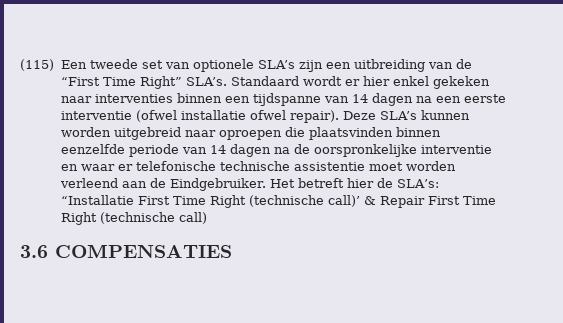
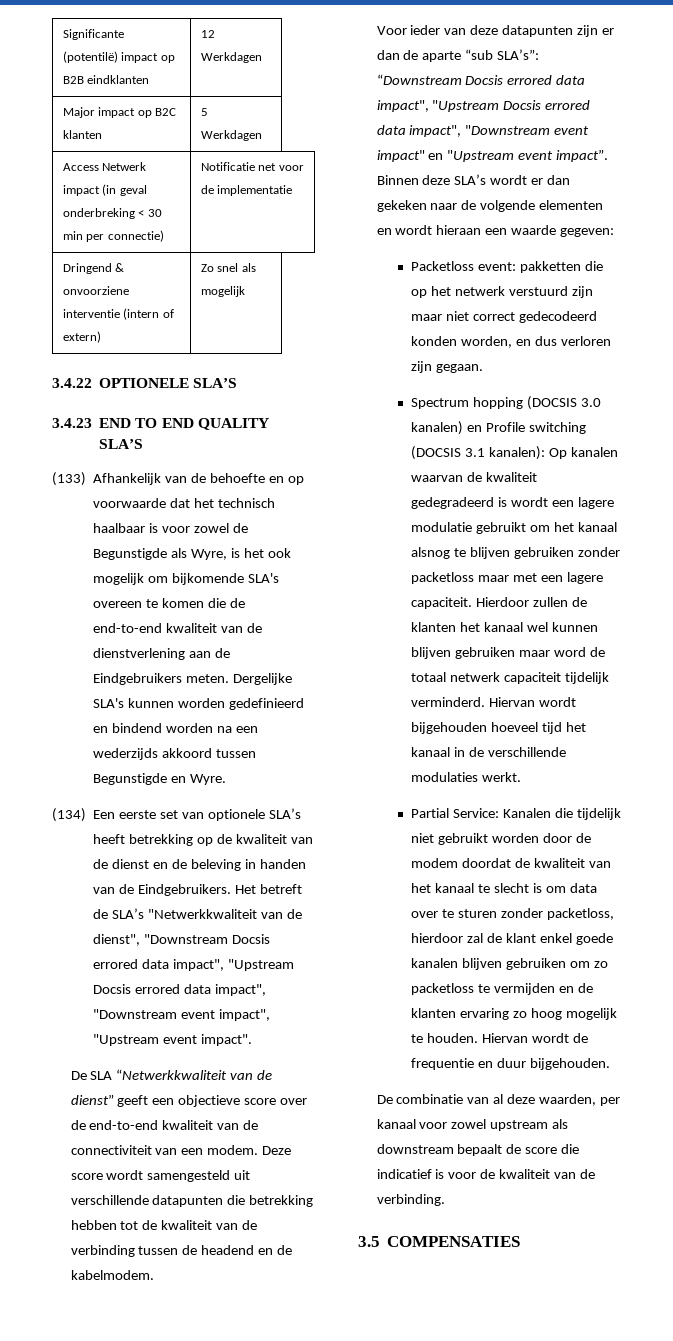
[20,59,473,72] [60,76,491,89] [60,93,506,106] [60,110,471,123] [60,127,441,140] [60,144,492,157] [60,161,456,171] [59,178,440,191] [60,195,496,208] [60,212,207,225] [20,245,48,258] (115) Een tweede set van optionele SLA’s zijn een uitbreiding van de “First Time Right” SLA’s. Standaard wordt er hier enkel gekeken naar interventies binnen een tijdspanne van 14 dagen na een eerste interventie (ofwel installatie ofwel repair). Deze SLA’s kunnen worden uitgebreid naar oproepen die plaatsvinden binnen eenzelfde periode van 14 dagen na de oorspronkelijke interventie en waar er telefonische technische assistentie moet worden verleend aan de Eindgebruiker. Het betreft hier de SLA’s: “Installatie First Time Right (technische call)’ & Repair First Time Right (technische call) // 3.6 -> [62,29,124,40] [62,51,175,63] [62,75,150,84] [200,30,215,38] [200,52,262,63] [62,107,177,118] [62,130,102,139] [200,108,208,116] [200,130,262,141] [62,162,147,171] [62,184,147,196] [62,208,162,219] [62,230,164,242] [200,162,304,171] [200,185,293,196] [62,263,125,274] [62,286,129,295] [62,308,174,320] [62,331,101,343] [200,263,256,272] [200,286,245,297] [52,378,238,388] [52,418,269,430] [99,439,144,449] [52,472,304,486] [93,498,275,508] [93,523,248,533] [93,548,291,560] [93,573,279,585] [93,598,245,608] [93,623,262,633] [93,648,231,660] [93,673,293,685] [93,698,304,710] [93,723,258,733] [93,748,257,760] [93,773,227,785] [52,808,301,822] [93,834,313,846] [93,859,306,871] [93,884,302,896] [93,908,302,919] [93,934,271,946] [93,959,294,971] [93,984,266,996] [93,1009,271,1021] [93,1034,253,1046] [70,1069,273,1080] [70,1094,308,1107] [70,1120,259,1130] [70,1145,292,1155] [70,1170,251,1182] [70,1195,314,1207] [70,1220,258,1230] [70,1245,293,1257] [70,1270,154,1280] [376,25,615,37] [376,49,540,62] [376,74,586,85] [376,100,591,112] [376,125,590,137] [376,149,609,162] [376,174,571,185] [376,200,604,212] [376,225,615,237] [411,261,603,273] [411,286,593,298] [411,311,597,323] [411,336,611,348] [411,361,483,373] [411,396,601,410] [411,421,586,435] [411,446,618,460] [411,472,537,482] [411,497,614,509] [411,522,617,534] [411,547,620,559] [411,572,603,584] [411,597,587,609] [411,622,598,632] [411,647,605,659] [411,672,609,684] [411,697,576,707] [411,722,586,734] [411,747,566,757] [411,772,521,782] [411,808,621,820] [411,833,591,845] [411,858,611,868] [411,883,597,893] [411,908,614,920] [411,933,613,945] [411,958,608,970] [411,983,593,995] [411,1008,617,1020] [411,1033,588,1043] [411,1058,610,1070] [376,1094,621,1106] [376,1119,569,1131] [376,1144,580,1156] [376,1169,596,1179] [376,1194,445,1206] [358,1236,380,1247] Significante (potentilë) impact op B2B eindklanten | 12 Werkdagen // Major impact op B2C klanten | 5 Werkdagen // Access Netwerk impact (in geval onderbreking < 30 min per connectie) | Notificatie net voor de implementatie // Dringend & onvoorziene interventie (intern of extern) | Zo snel als mogelijk // 3.4.22 OPTIONELE SLA’S // 3.4.23 END TO END QUALITY SLA’S // (133) Afhankelijk van de behoefte en op voorwaarde dat het technisch haalbaar is voor zowel de Begunstigde als Wyre, is het ook mogelijk om bijkomende SLA's overeen te komen die de end-to-end kwaliteit van de dienstverlening aan de Eindgebruikers meten. Dergelijke SLA's kunnen worden gedefinieerd en bindend worden na een wederzijds akkoord tussen Begunstigde en Wyre. // (134) Een eerste set van optionele SLA’s heeft betrekking op de kwaliteit van de dienst en de beleving in handen van de Eindgebruikers. Het betreft de SLA’s "Netwerkkwaliteit van de dienst", "Downstream Docsis errored data impact", "Upstream Docsis errored data impact", "Downstream event impact", "Upstream event impact". // De SLA “Netwerkkwaliteit van de dienst” geeft een objectieve score over de end-to-end kwaliteit van de connectiviteit van een modem. Deze score wordt samengesteld uit verschillende datapunten die betrekking hebben tot de kwaliteit van de verbinding tussen de headend en de kabelmodem. // Voor ieder van deze datapunten zijn er dan de aparte “sub SLA’s”: “Downstream Docsis errored data impact", "Upstream Docsis errored data impact", "Downstream event impact" en "Upstream event impact”. Binnen deze SLA’s wordt er dan gekeken naar de volgende elementen en wordt hieraan een waarde gegeven: // Packetloss event: pakketten die op het netwerk verstuurd zijn maar niet correct gedecodeerd konden worden, en dus verloren zijn gegaan. // Spectrum hopping (DOCSIS 3.0 kanalen) en Profile switching (DOCSIS 3.1 kanalen): Op kanalen waarvan de kwaliteit gedegradeerd is wordt een lagere modulatie gebruikt om het kanaal alsnog te blijven gebruiken zonder packetloss maar met een lagere capaciteit. Hierdoor zullen de klanten het kanaal wel kunnen blijven gebruiken maar word de totaal netwerk capaciteit tijdelijk verminderd. Hiervan wordt bijgehouden hoeveel tijd het kanaal in de verschillende modulaties werkt. // Partial Service: Kanalen die tijdelijk niet gebruikt worden door de modem doordat de kwaliteit van het kanaal te slecht is om data over te sturen zonder packetloss, hierdoor zal de klant enkel goede kanalen blijven gebruiken om zo packetloss te vermijden en de klanten ervaring zo hoog mogelijk te houden. Hiervan wordt de frequentie en duur bijgehouden. // De combinatie van al deze waarden, per kanaal voor zowel upstream als downstream bepaalt de score die indicatief is voor de kwaliteit van de verbinding. // 3.5

